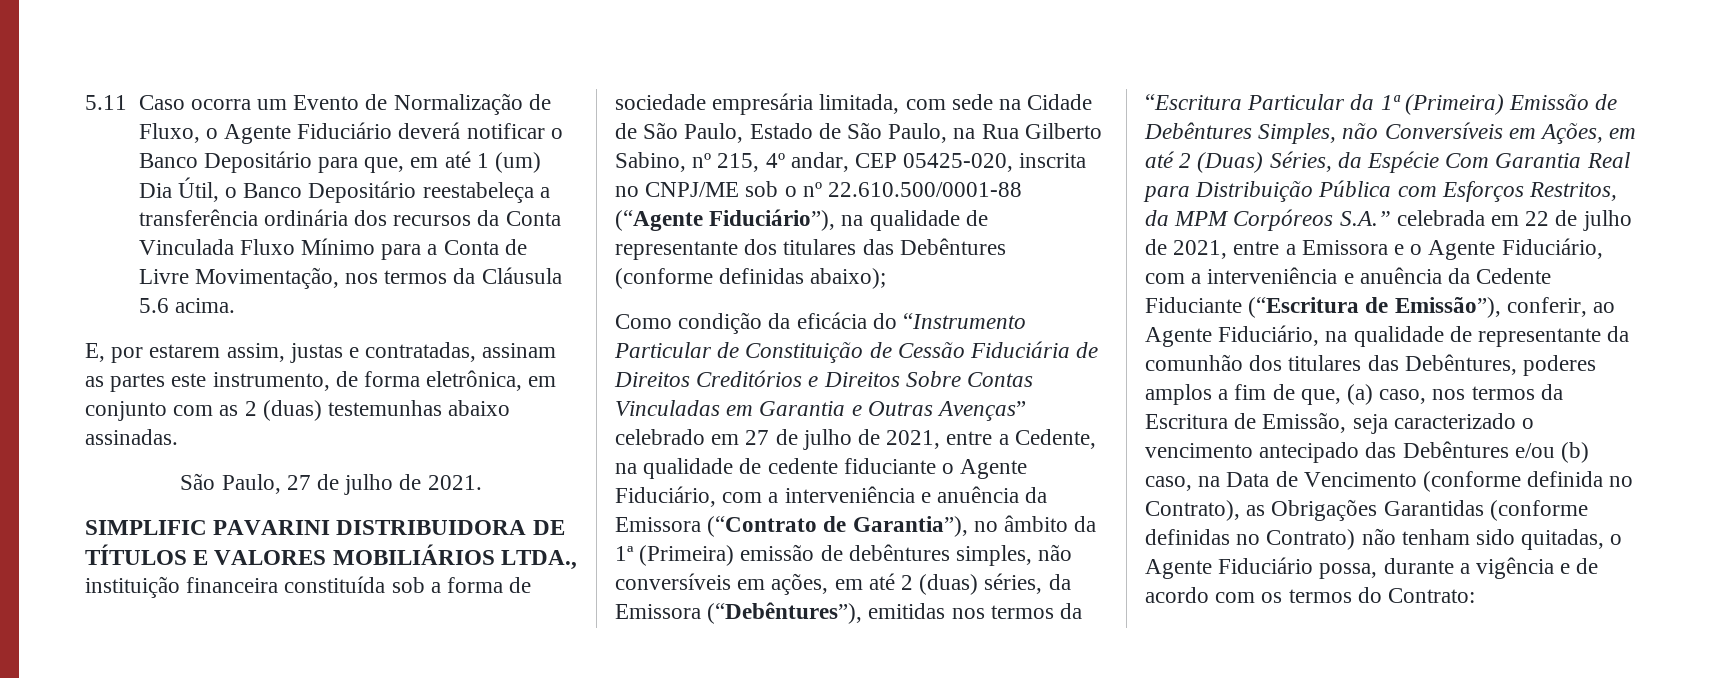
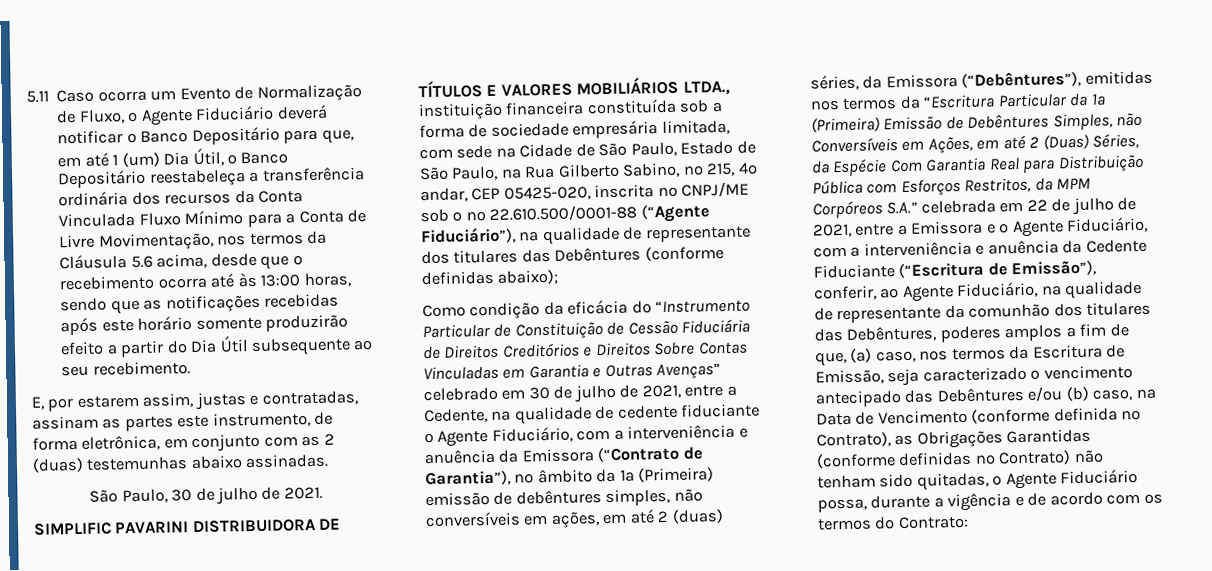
[174,298,235,313] acima. -> [156,252,303,270] [59,272,351,291] [60,293,340,315] [60,314,349,336] [60,335,374,358] [61,361,191,377] acima, desde que o recebimento ocorra até às 13:00 horas, sendo que as notificações recebidas após este horário somente produzirão efeito a partir do Dia Útil subsequente ao seu recebimento.
[286,475,311,490] 27 -> [171,489,193,502] 30
[745,430,770,445] 27 -> [528,386,550,400] 30

